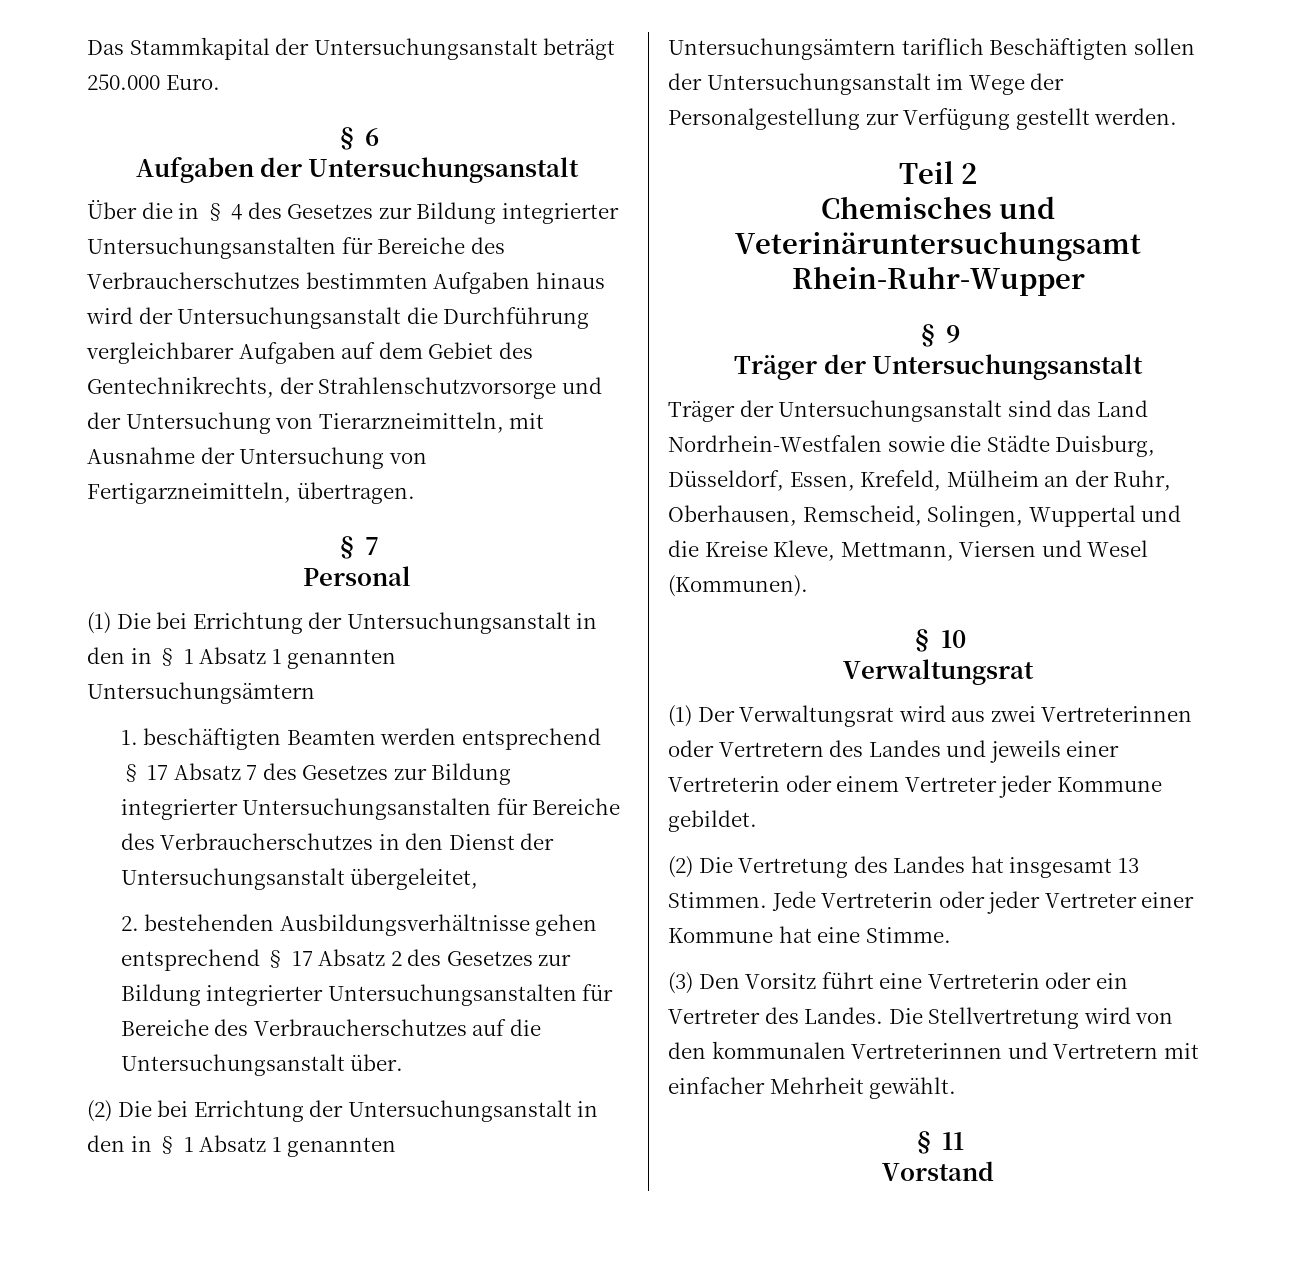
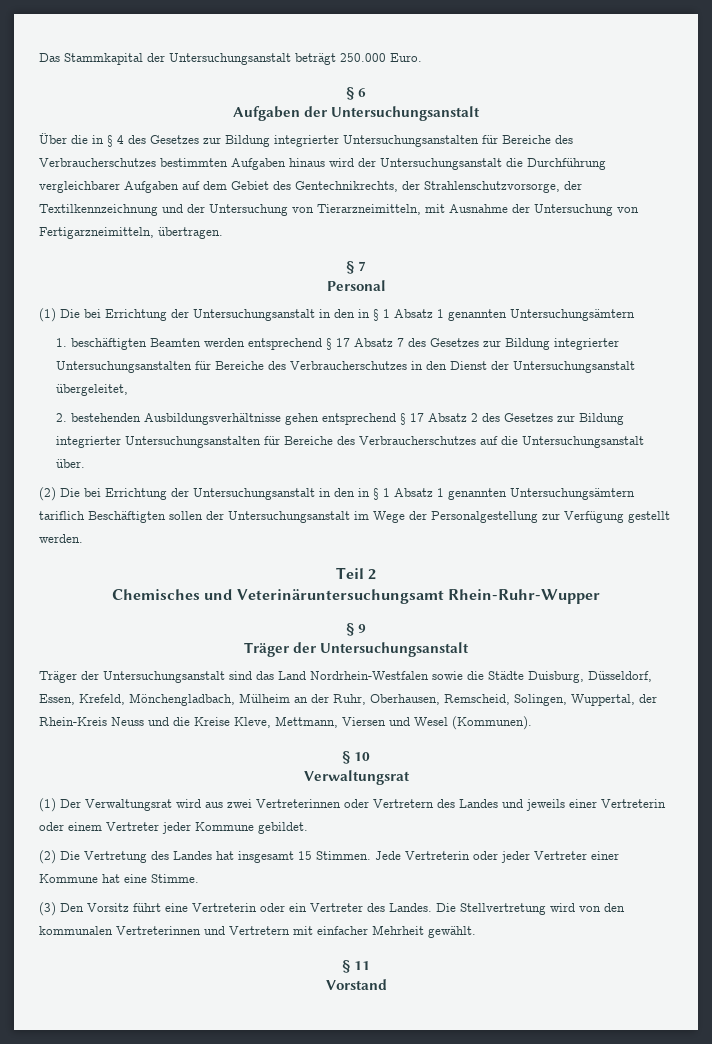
[318,377,557,399] Strahlenschutzvorsorge -> [424,181,582,193] [39,204,158,216] Strahlenschutzvorsorge, der Textilkennzeichnung
(942, 480) none -> [129,693,235,706] Mönchengladbach,
[1028,505,1136,527] Wuppertal -> [571,694,657,706] [39,717,144,726] Wuppertal, der Rhein-Kreis Neuss
[1117,858,1139,873] 13 -> [298,851,312,860] 15

